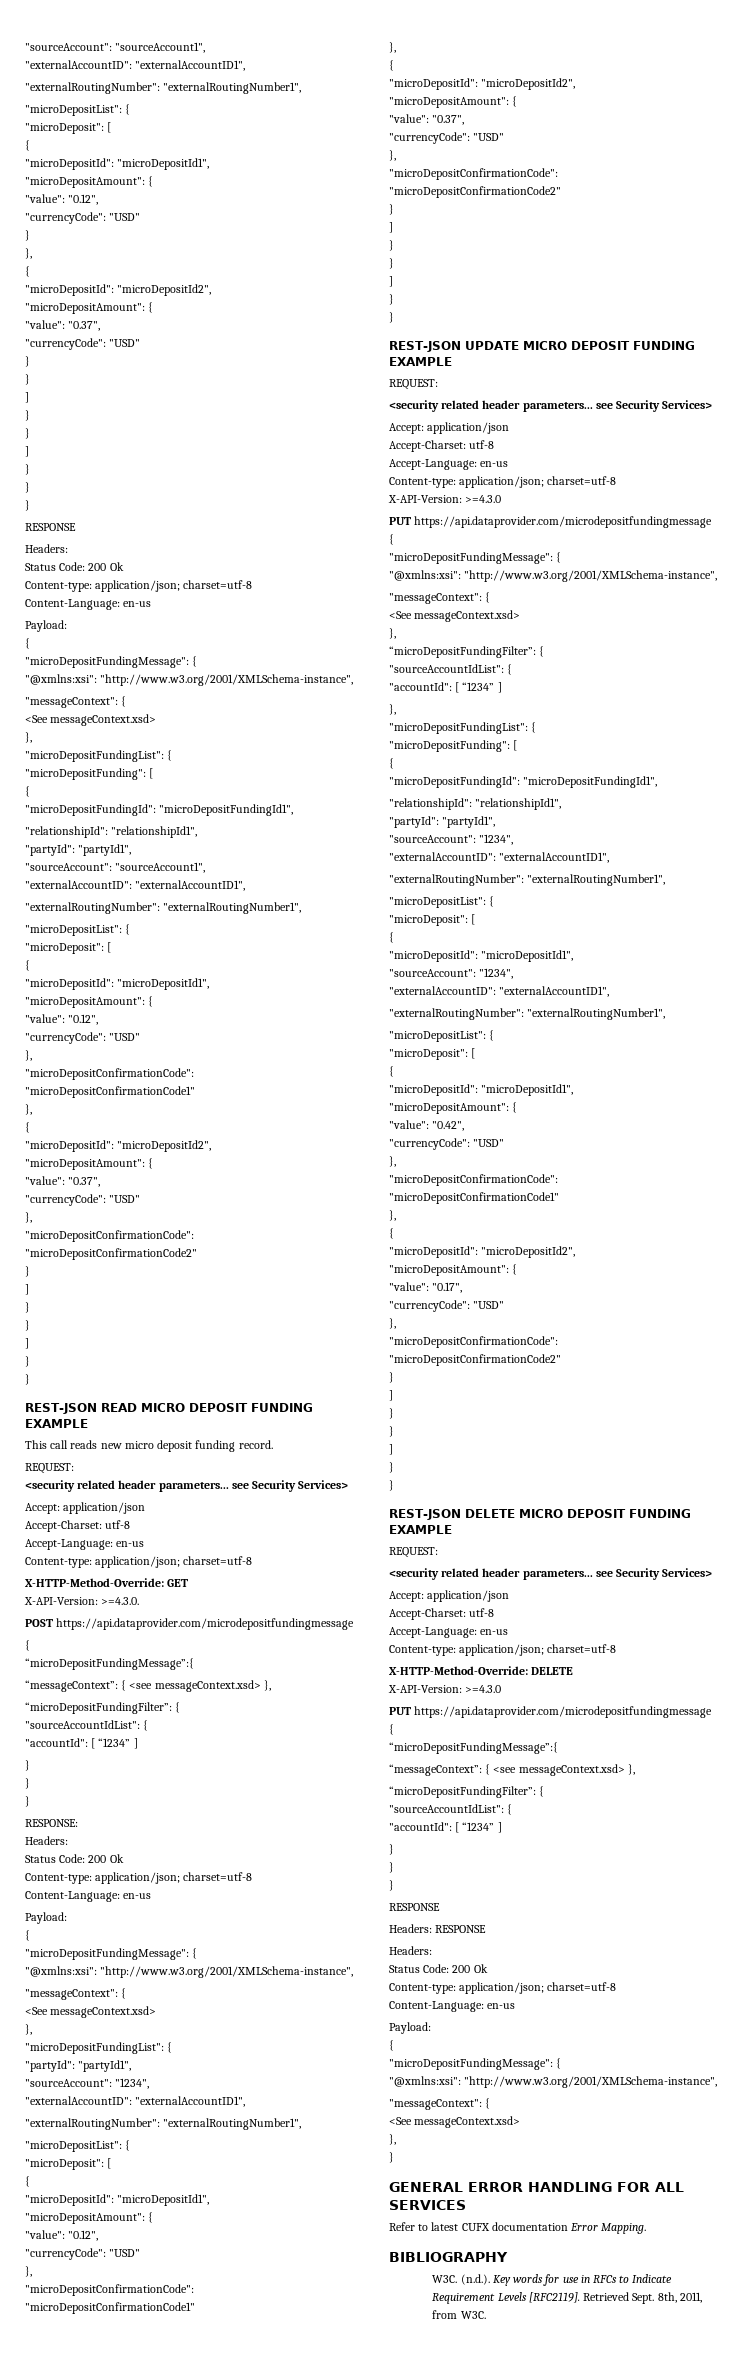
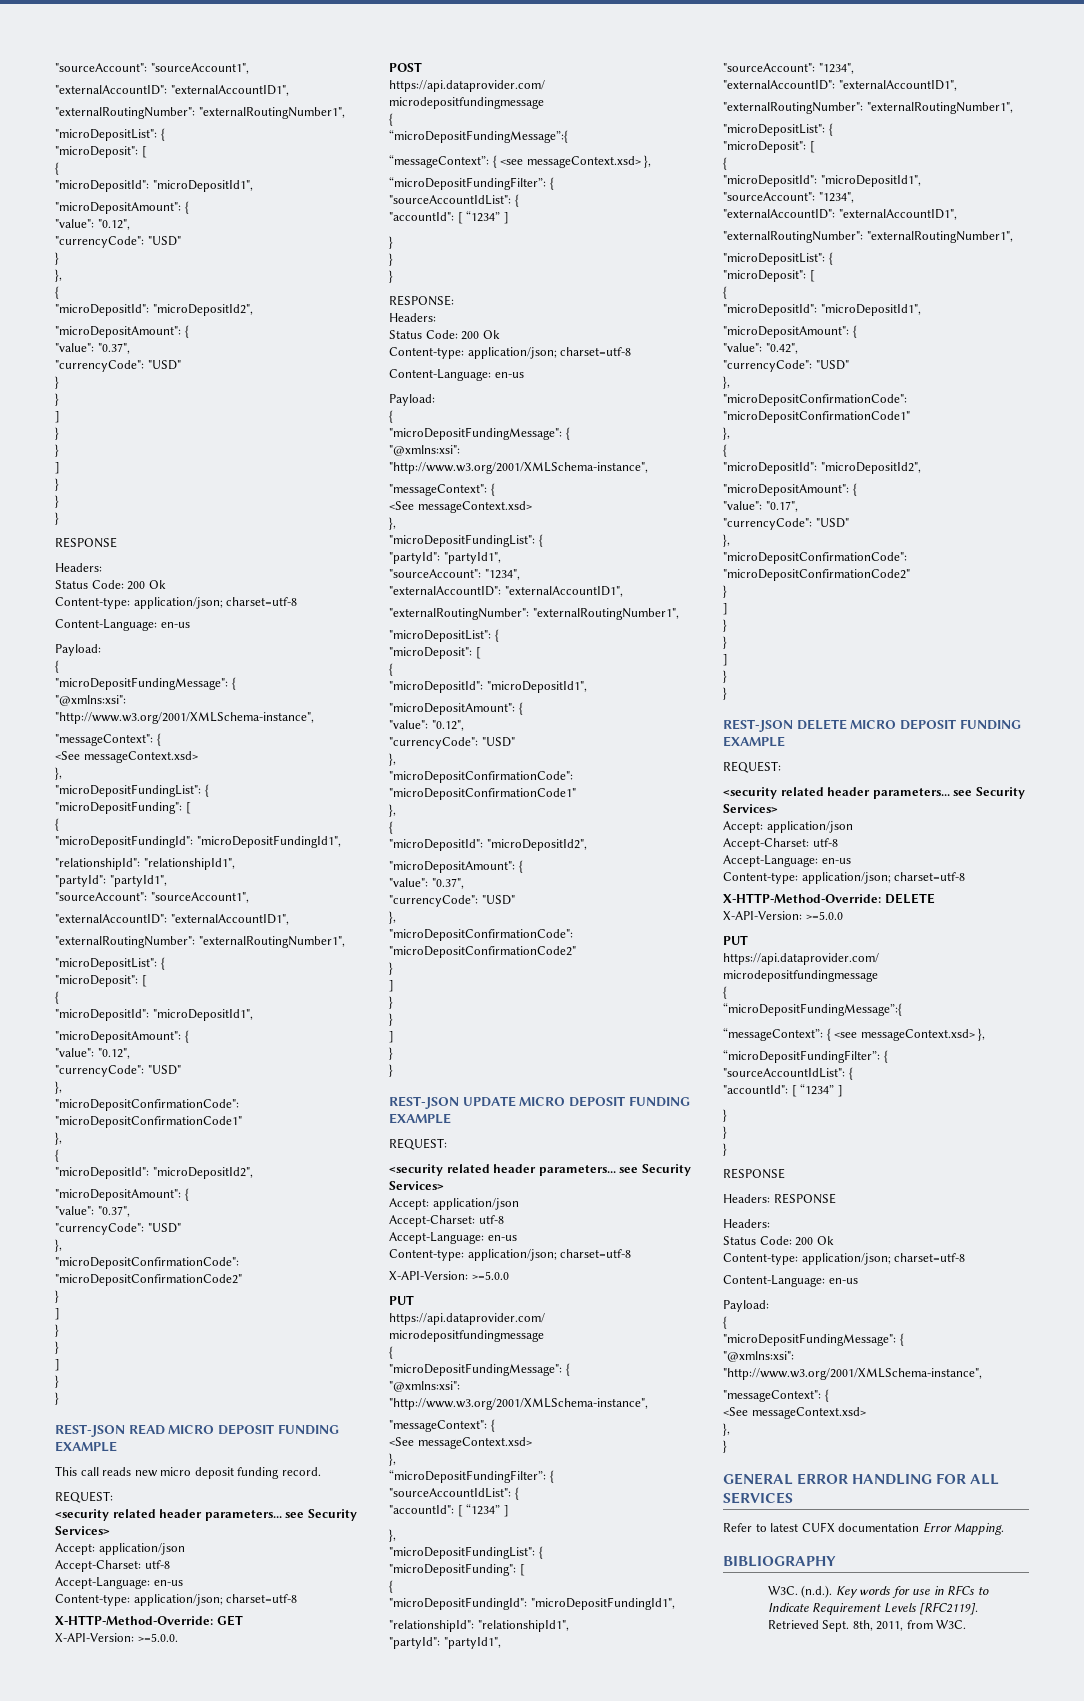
[101,1597,140,1605] >=4.3.0. -> [137,1633,178,1642] >=5.0.0.
[465,495,502,503] >=4.3.0 -> [471,1271,509,1280] >=5.0.0
[465,1685,502,1693] >=4.3.0 -> [805,911,843,920] >=5.0.0

